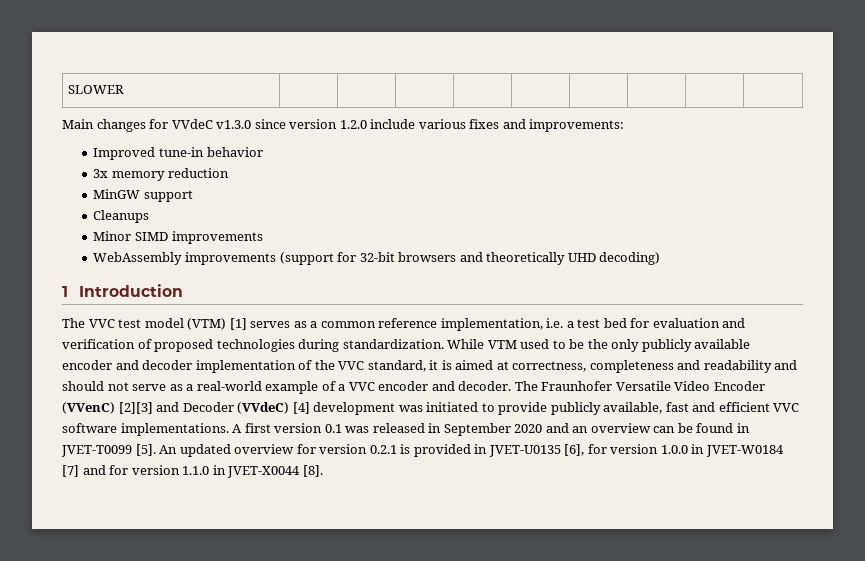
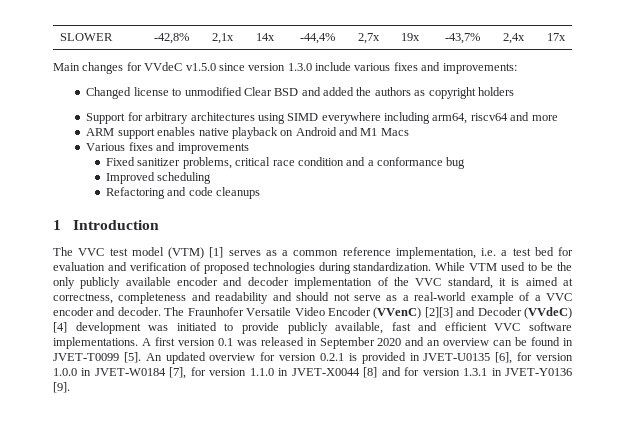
(124, 89) | | | | | | | | -> [153,33,189,44] [211,33,234,44] [255,33,275,41] [299,33,335,44] [357,33,380,44] [400,33,420,41] [444,33,480,44] [502,33,525,44] [546,33,566,41] -42,8% | 2,1x | 14x | -44,4% | 2,7x | 19x | -43,7% | 2,4x | 17x
[216,120,252,129] v1.3.0 -> [185,63,216,71] v1.5.0
[339,120,367,129] 1.2.0 -> [287,63,312,71] 1.3.0
[93,147,263,160] [93,168,229,181] [93,189,193,202] [93,210,150,223] [93,231,263,244] [93,252,661,265] Improved tune-in behavior // 3x memory reduction // MinGW support // Cleanups // Minor SIMD improvements // WebAssembly improvements (support for 32-bit browsers and theoretically UHD decoding) -> [86,87,514,99] [86,112,558,124] [86,127,409,139] [86,142,249,154] [106,157,466,169] [106,172,212,184] [106,187,261,199] Changed license to unmodified Clear BSD and added the authors as copyright holders // Support for arbitrary architectures using SIMD everywhere including arm64, riscv64 and more // ARM support enables native playback on Android and M1 Macs // Various fixes and improvements // Fixed sanitizer problems, critical race condition and a conformance bug // Improved scheduling // Refactoring and code cleanups
[62,465,106,477] [7] and -> [169,367,187,379] [7],
[302,465,323,477] [8]. -> [363,367,572,378] [53,382,70,393] [8] and for version 1.3.1 in JVET-Y0136 [9].

